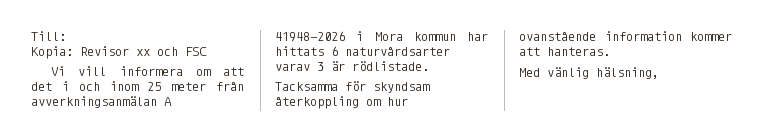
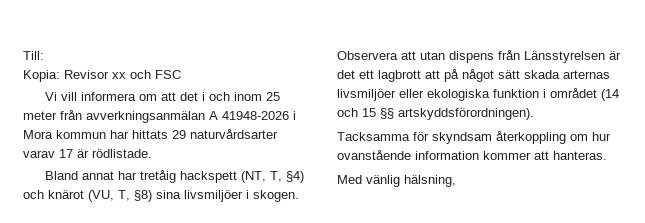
[331,46,338,56] 6 -> [172,130,186,139] 29
[317,62,324,71] 3 -> [59,149,73,158] 17
(429, 66) none -> [45,170,305,183] [23,190,299,202] [337,50,621,63] [337,69,610,82] [337,88,619,101] [337,108,534,120] // Bland annat har tretåig hackspett (NT, T, §4) och knärot (VU, T, §8) sina livsmiljöer i skogen. Observera att utan dispens från Länsstyrelsen är det ett lagbrott att på något sätt skada arternas livsmiljöer eller ekologiska funktion i området (14 och 15 §§ artskyddsförordningen).

